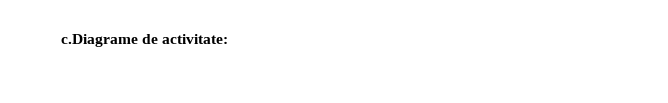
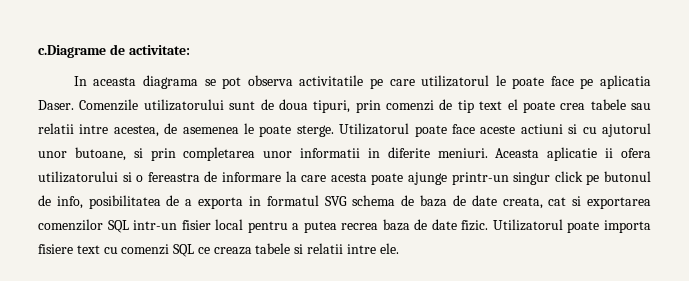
(229, 39) none -> [73,75,651,89] [38,99,651,113] [38,123,651,137] [38,147,651,161] [38,171,652,185] [38,195,651,209] [38,219,651,233] [38,243,399,257] // In aceasta diagrama se pot observa activitatile pe care utilizatorul le poate face pe aplicatia Daser. Comenzile utilizatorului sunt de doua tipuri, prin comenzi de tip text el poate crea tabele sau relatii intre acestea, de asemenea le poate sterge. Utilizatorul poate face aceste actiuni si cu ajutorul unor butoane, si prin completarea unor informatii in diferite meniuri. Aceasta aplicatie ii ofera utilizatorului si o fereastra de informare la care acesta poate ajunge printr-un singur click pe butonul de info, posibilitatea de a exporta in formatul SVG schema de baza de date creata, cat si exportarea comenzilor SQL intr-un fisier local pentru a putea recrea baza de date fizic. Utilizatorul poate importa fisiere text cu comenzi SQL ce creaza tabele si relatii intre ele.

